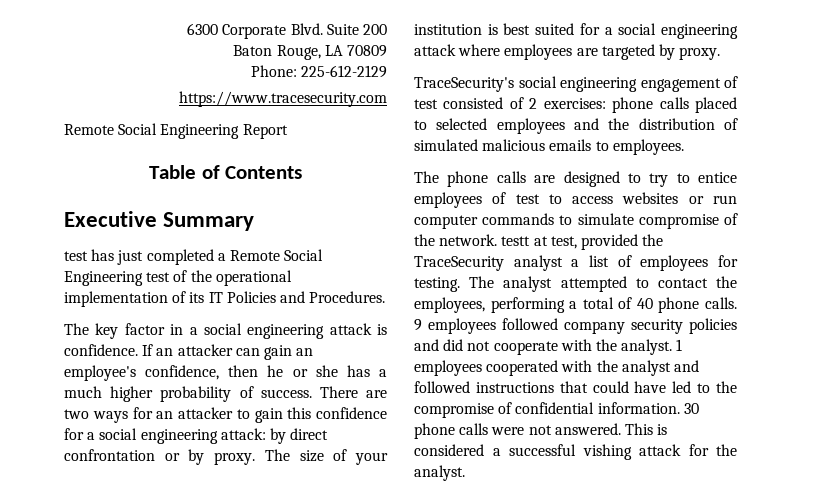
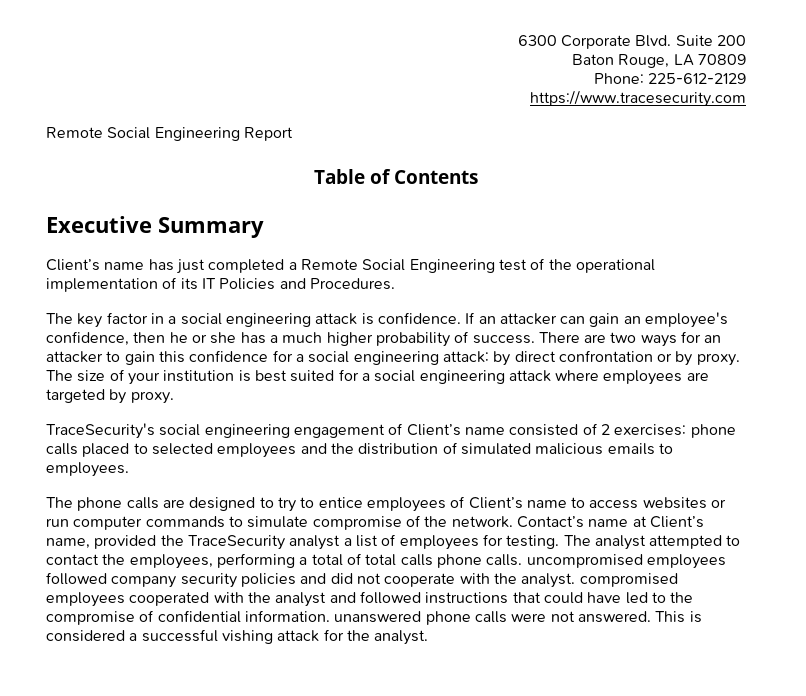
[64,251,88,261] test -> [46,259,145,271] Client’s name
[414,99,438,109] test -> [406,424,505,436] Client’s name
[515,194,540,204] test -> [468,497,567,509] Client’s name
[501,236,577,249] testt at test, -> [516,516,704,528] [46,538,90,549] Contact’s name at Client’s name,
[636,298,653,309] 40 -> [365,554,433,566] total calls
[414,319,422,331] 9 -> [526,554,643,568] uncompromised
[676,339,683,351] 1 -> [579,573,678,587] compromised
[683,403,699,414] 30 -> [334,611,422,623] unanswered

